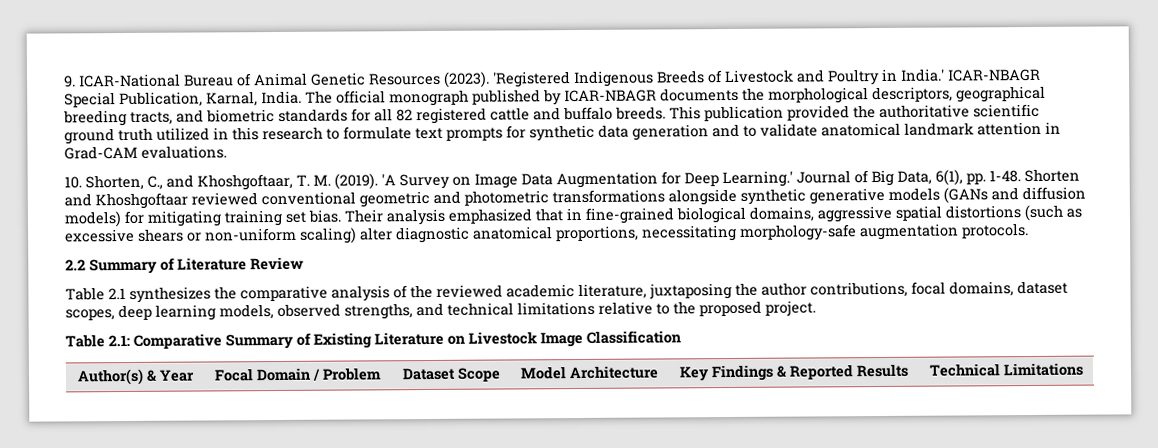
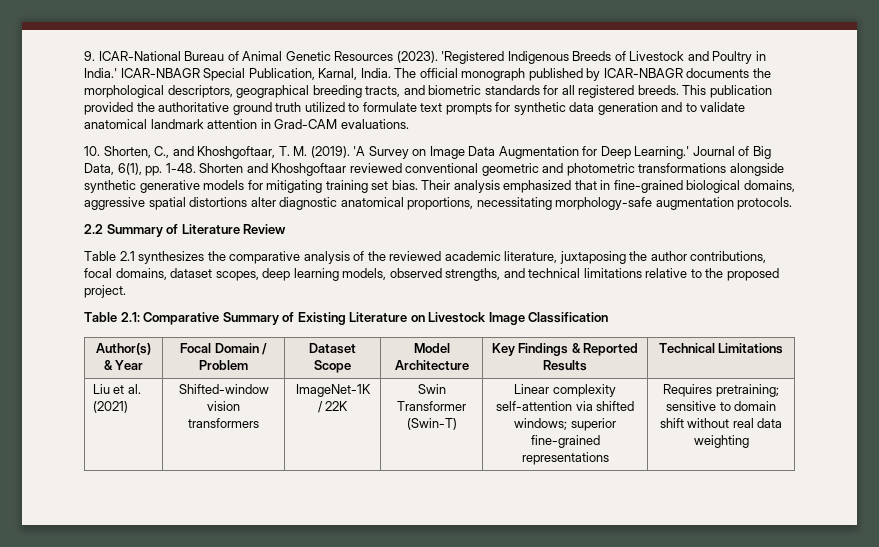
[396,106,613,125] 82 registered cattle and buffalo -> [578,85,635,98] registered
[973,103,1040,118] scientific -> (230, 107) none
[213,126,323,141] in this research -> (345, 107) none
[943,186,1086,204] [64,211,122,228] (GANs and diffusion models) -> (245, 185) none
[1024,204,1082,222] [65,227,357,244] (such as excessive shears or non-uniform scaling) -> (248, 202) none
(1084, 369) none -> [92,384,141,394] [92,401,128,413] [178,384,269,394] [207,401,240,411] [188,418,259,428] [295,384,371,397] [317,401,349,413] [417,384,446,394] [397,401,466,411] [406,418,457,430] [514,384,616,397] [495,401,635,411] [514,418,616,431] [530,435,600,448] [521,452,609,465] [663,384,779,397] [665,401,777,411] [659,418,783,428] [693,435,749,448] // Liu et al. (2021) | Shifted-window vision transformers | ImageNet-1K / 22K | Swin Transformer (Swin-T) | Linear complexity self-attention via shifted windows; superior fine-grained representations | Requires pretraining; sensitive to domain shift without real data weighting

